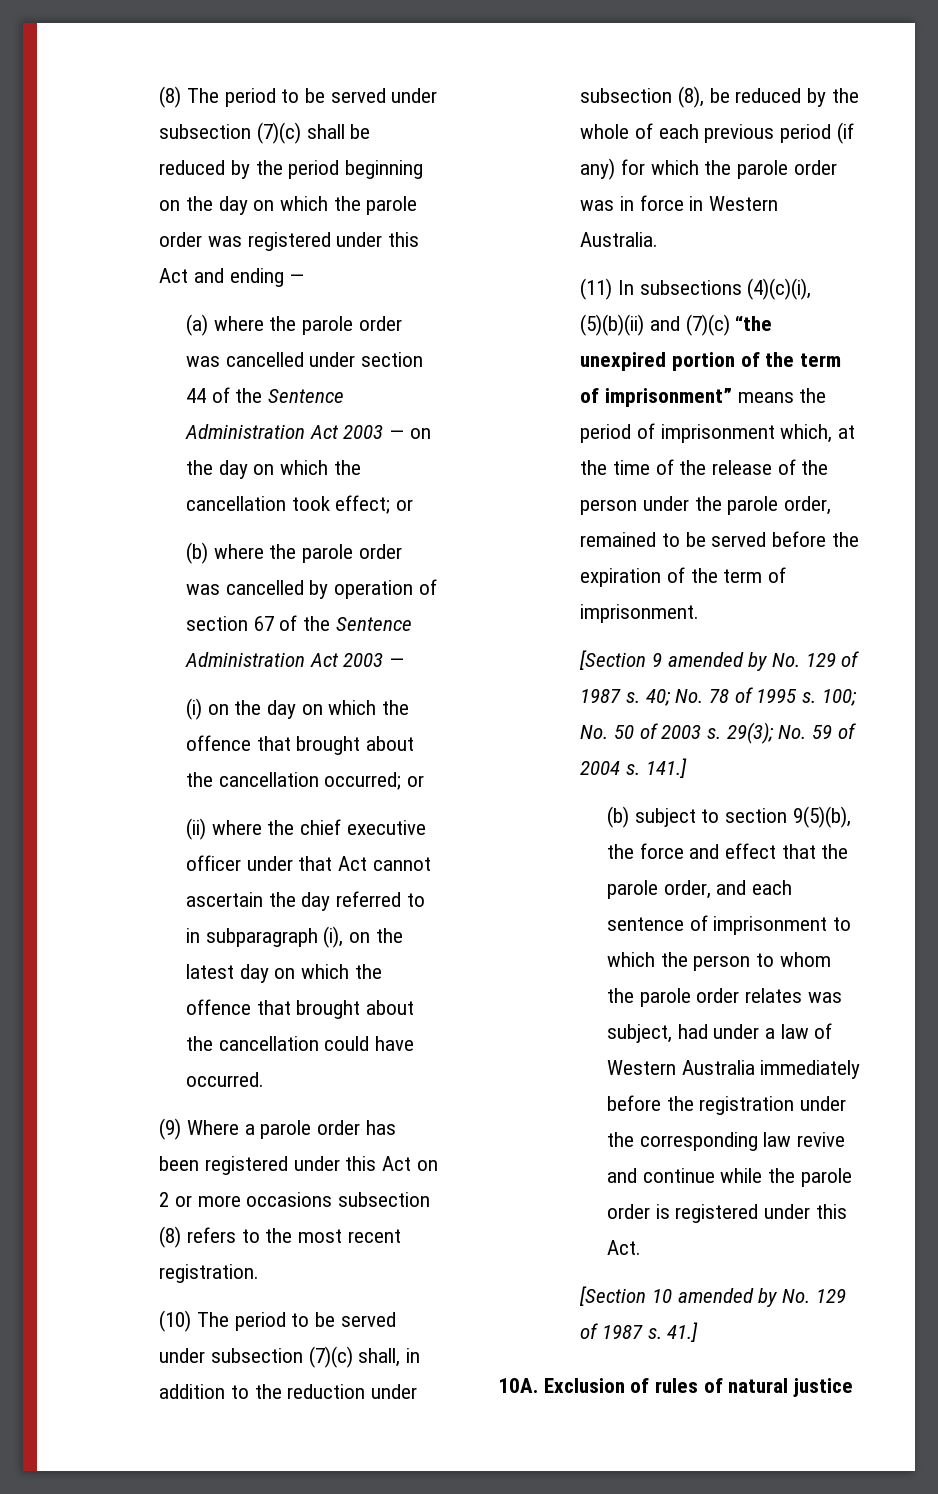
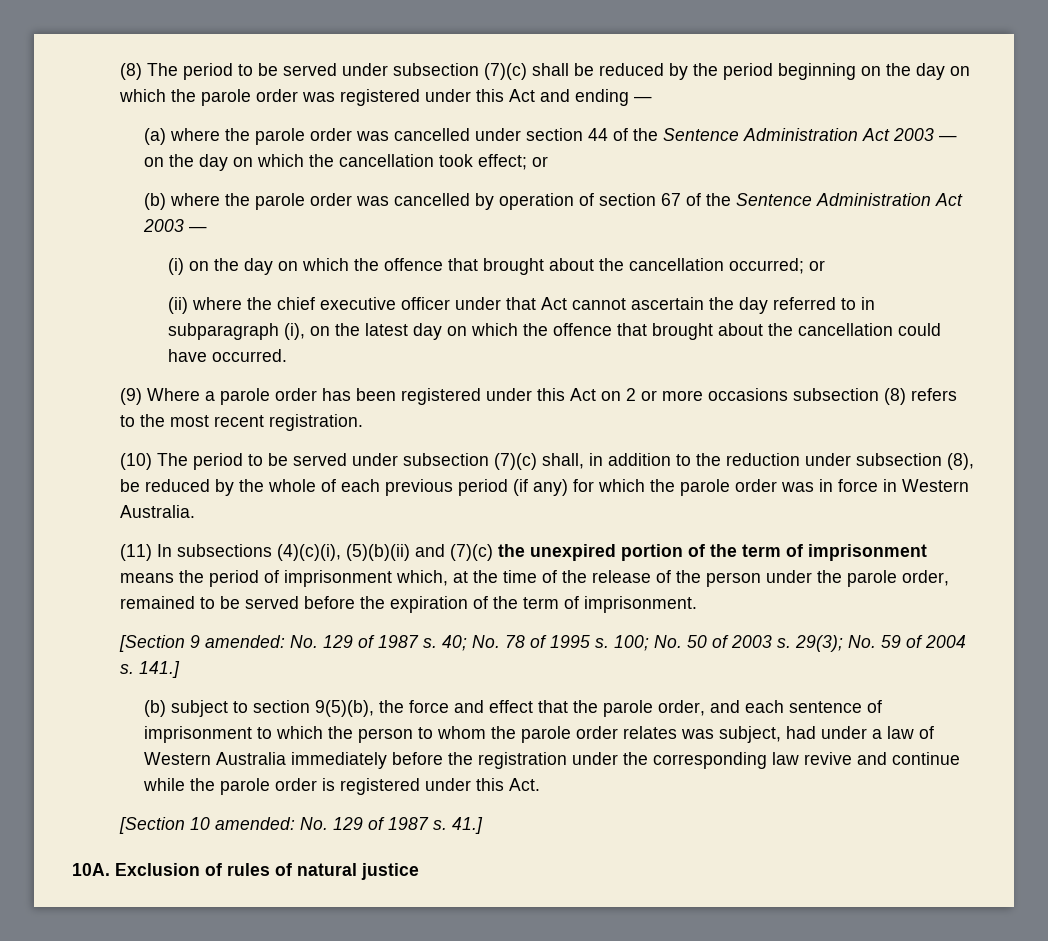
[735,315,773,331] “the -> [497,544,525,557] the
[605,388,733,407] imprisonment” -> [807,544,927,561] imprisonment
[667,652,768,671] amended by -> [204,635,285,648] amended:
[677,1288,778,1307] amended by -> [214,817,295,830] amended:

